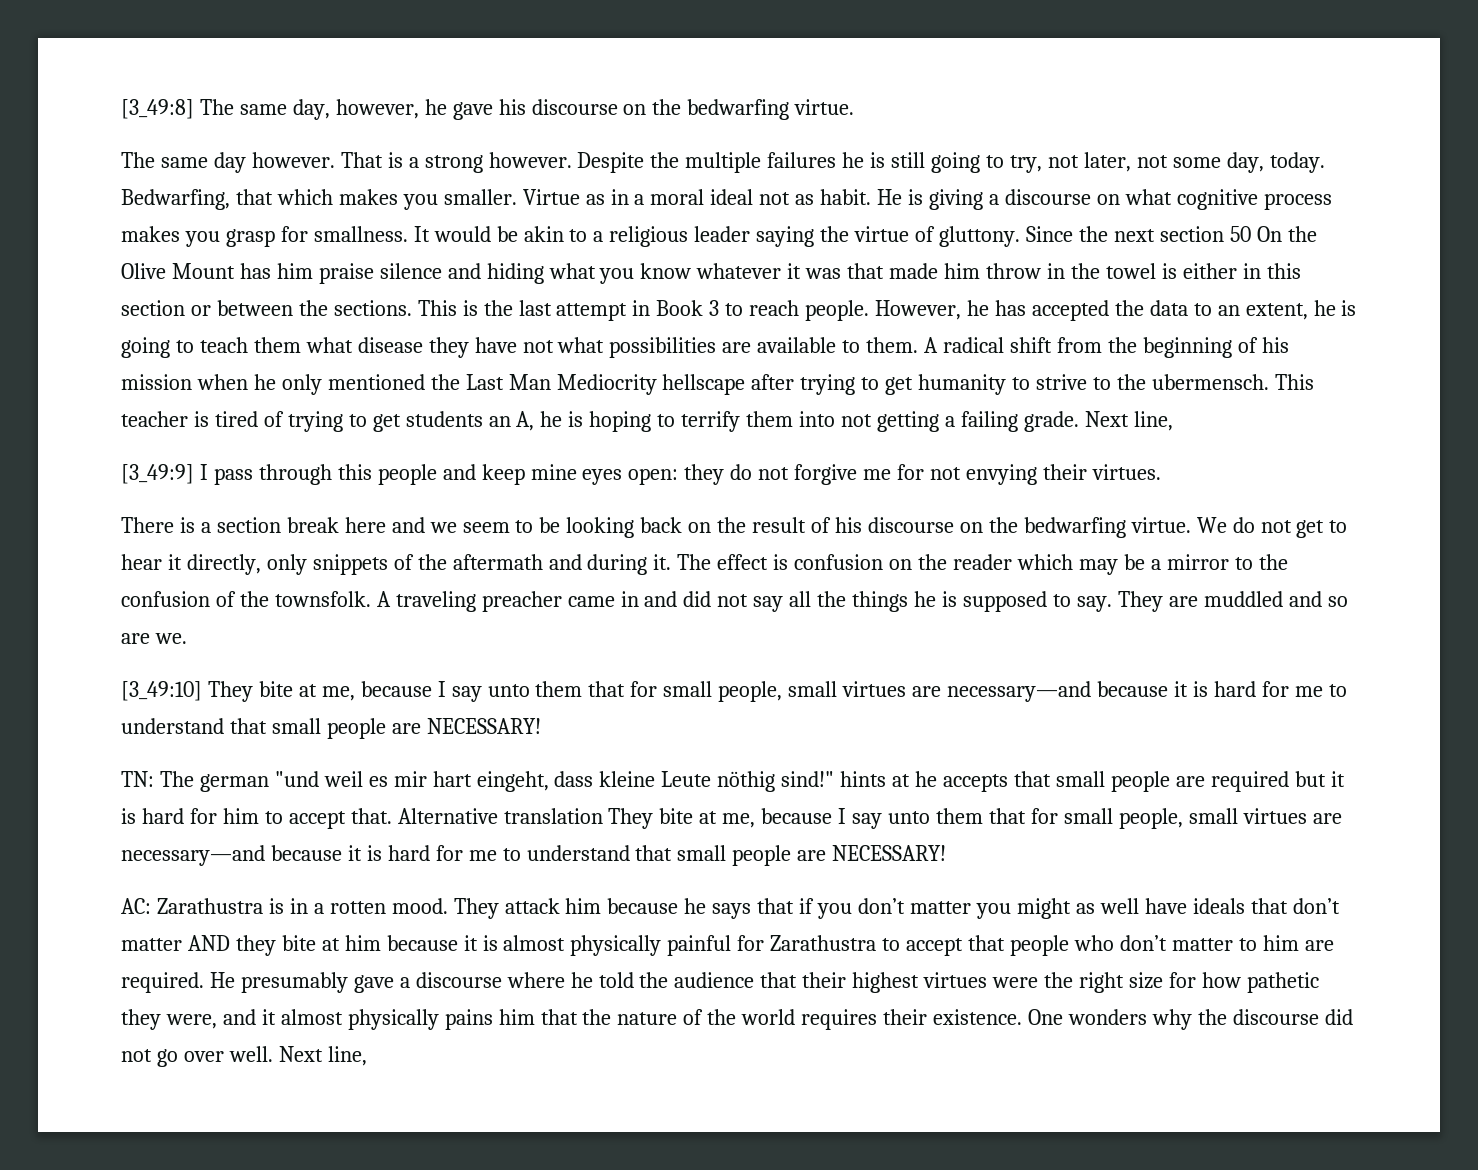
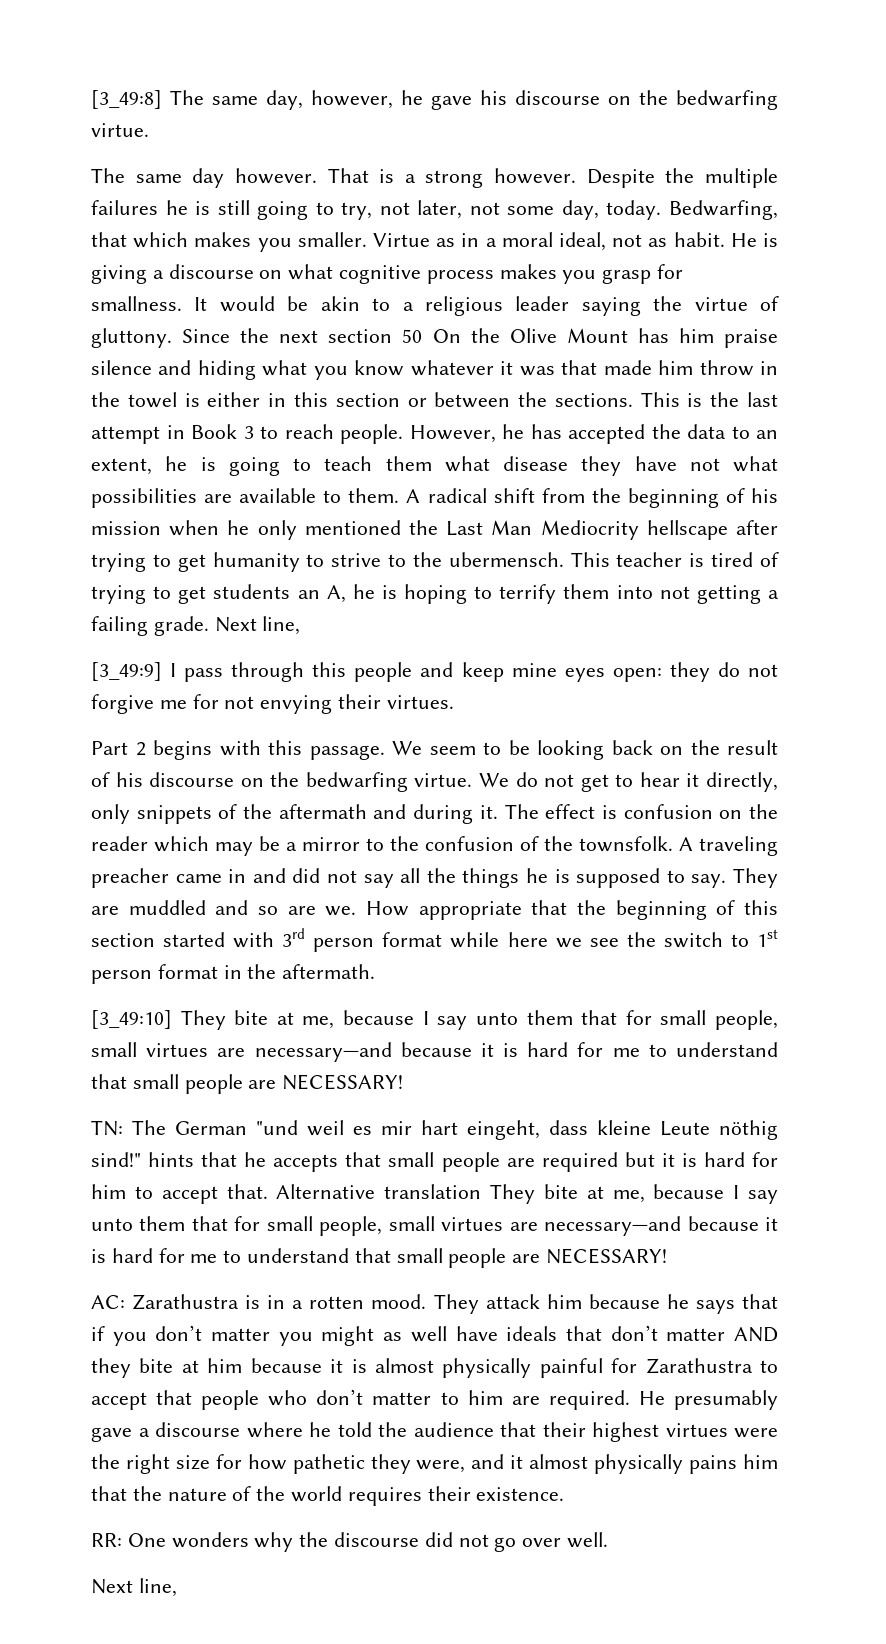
[710,189,754,205] ideal -> [558,232,606,251] ideal,
[121,517,457,533] There is a section break here and we -> [91,740,422,760] Part 2 begins with this passage. We
(187, 638) none -> [366,900,778,920] [91,928,779,952] [91,964,376,984] How appropriate that the beginning of this section started with 3rd person format while here we see the switch to 1st person format in the aftermath.
[199,774,269,792] german -> [175,1121,247,1135] German
[892,774,911,787] at -> [201,1152,238,1167] that
(1023, 1017) none -> [91,1533,122,1547] // RR:
(273, 1054) none -> (609, 1540) //

